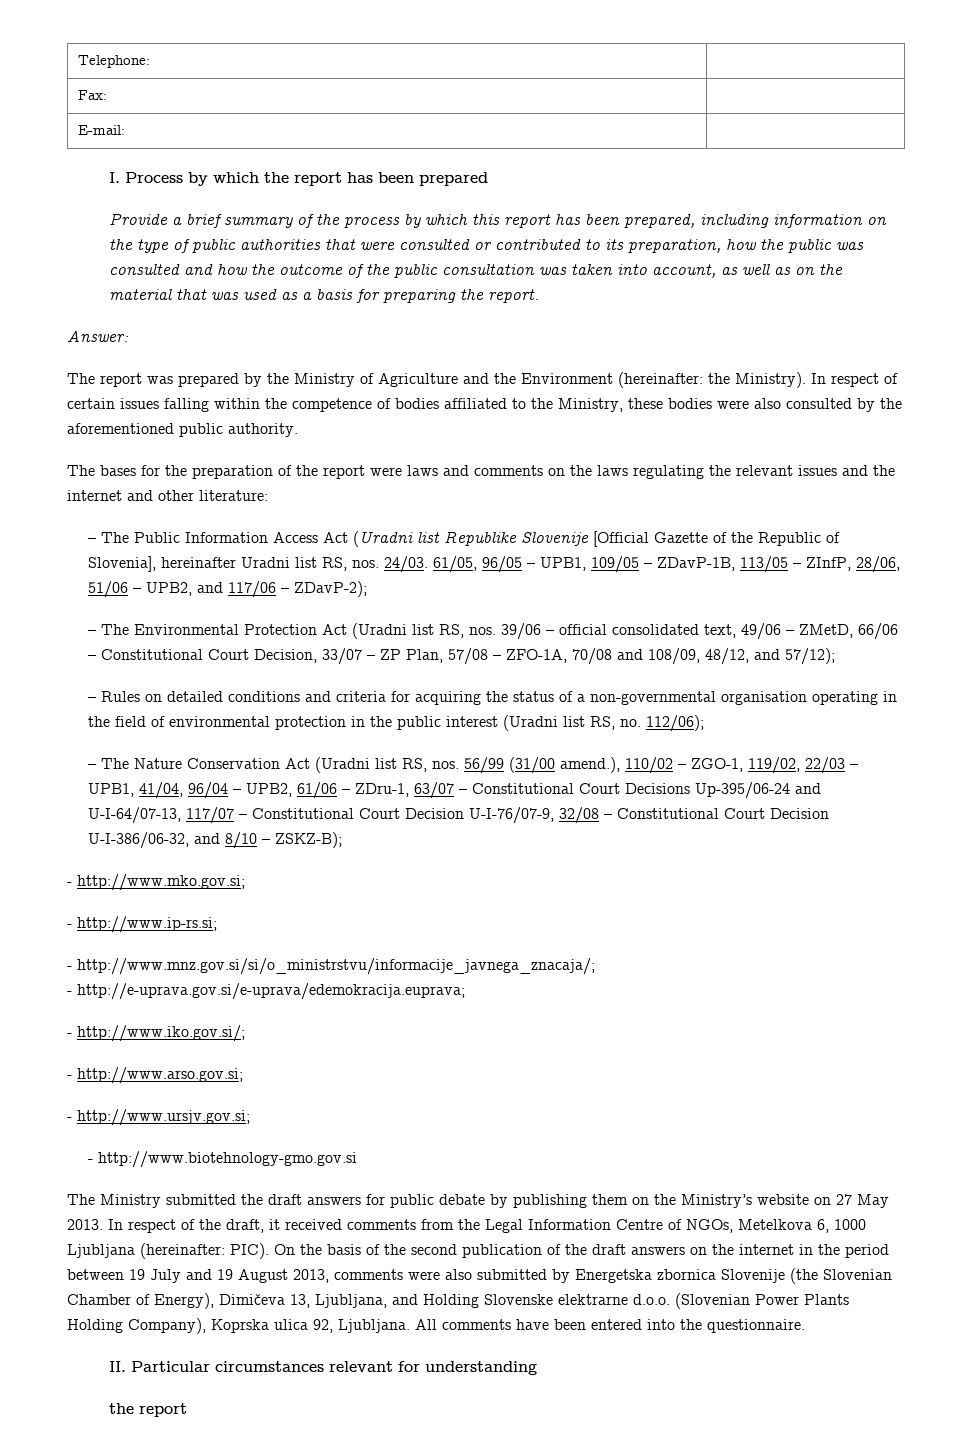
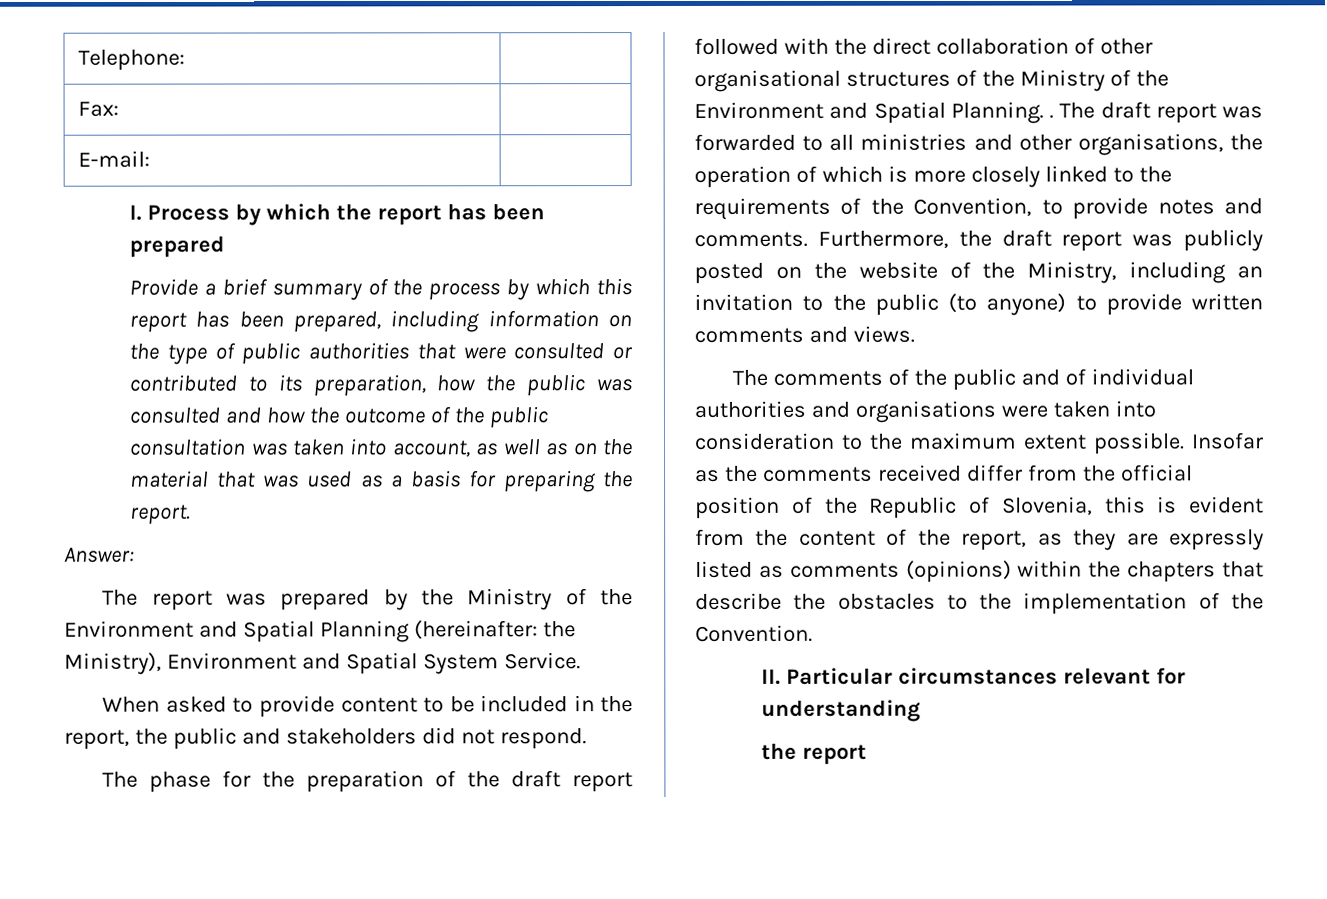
[378,372,898,388] [67,398,902,412] [67,423,298,437] [67,465,136,476] Agriculture and the Environment (hereinafter: the Ministry). In respect of certain issues falling within the competence of bodies affiliated to the Ministry, these bodies were also consulted by the aforementioned public authority. // The bases -> [600,589,634,606] [64,620,576,643] [64,652,581,675] [102,695,633,718] [64,727,587,750] [102,771,212,793] the Environment and Spatial Planning (hereinafter: the Ministry), Environment and Spatial System Service. // When asked to provide content to be included in the report, the public and stakeholders did not respond. // The phase
[323,465,895,479] [67,490,268,501] [88,531,841,547] [88,556,901,573] [88,581,368,598] [88,623,899,640] [88,648,836,665] [88,691,898,705] [88,715,705,732] [88,757,859,774] [88,782,822,799] [88,807,830,824] [88,832,343,849] [67,874,245,891] [67,916,217,933] [67,958,595,975] [67,983,465,1000] [67,1025,245,1042] [67,1067,243,1084] [67,1109,250,1126] [88,1151,358,1168] [67,1194,889,1208] [67,1219,866,1233] [67,1243,889,1259] [67,1268,892,1284] [67,1293,849,1309] [67,1318,805,1334] report were laws and comments on the laws regulating the relevant issues and the internet and other literature: // – The Public Information Access Act (Uradni list Republike Slovenije [Official Gazette of the Republic of Slovenia], hereinafter Uradni list RS, nos. 24/03. 61/05, 96/05 – UPB1, 109/05 – ZDavP-1B, 113/05 – ZInfP, 28/06, 51/06 – UPB2, and 117/06 – ZDavP-2); // – The Environmental Protection Act (Uradni list RS, nos. 39/06 – official consolidated text, 49/06 – ZMetD, 66/06 – Constitutional Court Decision, 33/07 – ZP Plan, 57/08 – ZFO-1A, 70/08 and 108/09, 48/12, and 57/12); // – Rules on detailed conditions and criteria for acquiring the status of a non-governmental organisation operating in the field of environmental protection in the public interest (Uradni list RS, no. 112/06); // – The Nature Conservation Act (Uradni list RS, nos. 56/99 (31/00 amend.), 110/02 – ZGO-1, 119/02, 22/03 – UPB1, 41/04, 96/04 – UPB2, 61/06 – ZDru-1, 63/07 – Constitutional Court Decisions Up-395/06-24 and U-I-64/07-13, 117/07 – Constitutional Court Decision U-I-76/07-9, 32/08 – Constitutional Court Decision U-I-386/06-32, and 8/10 – ZSKZ-B); // - http://www.mko.gov.si; // - http://www.ip-rs.si; // - http://www.mnz.gov.si/si/o_ministrstvu/informacije_javnega_znacaja/; // - http://e-uprava.gov.si/e-uprava/edemokracija.euprava; // - http://www.iko.gov.si/; // - http://www.arso.gov.si; // - http://www.ursjv.gov.si; // - http://www.biotehnology-gmo.gov.si // The Ministry submitted the draft answers for public debate by publishing them on the Ministry’s website on 27 May 2013. In respect of the draft, it received comments from the Legal Information Centre of NGOs, Metelkova 6, 1000 Ljubljana (hereinafter: PIC). On the basis of the second publication of the draft answers on the internet in the period between 19 July and 19 August 2013, comments were also submitted by Energetska zbornica Slovenije (the Slovenian Chamber of Energy), Dimičeva 13, Ljubljana, and Holding Slovenske elektrarne d.o.o. (Slovenian Power Plants Holding Company), Koprska ulica 92, Ljubljana. All comments have been entered into the questionnaire. -> [511,770,634,793] [694,37,1153,55] [694,69,1169,92] [694,101,1263,124] [694,133,1263,156] [694,165,1172,188] [694,197,1263,220] [694,229,1263,252] [694,261,1263,284] [694,293,1263,316] [694,325,915,343] [732,368,1195,391] [694,400,1156,423] [694,432,1264,455] [695,464,1193,482] [695,496,1264,519] [695,528,1264,551] [695,560,1264,583] [695,592,1264,615] [695,624,813,642] draft report followed with the direct collaboration of other organisational structures of the Ministry of the Environment and Spatial Planning. . The draft report was forwarded to all ministries and other organisations, the operation of which is more closely linked to the requirements of the Convention, to provide notes and comments. Furthermore, the draft report was publicly posted on the website of the Ministry, including an invitation to the public (to anyone) to provide written comments and views. // The comments of the public and of individual authorities and organisations were taken into consideration to the maximum extent possible. Insofar as the comments received differ from the official position of the Republic of Slovenia, this is evident from the content of the report, as they are expressly listed as comments (opinions) within the chapters that describe the obstacles to the implementation of the Convention.

